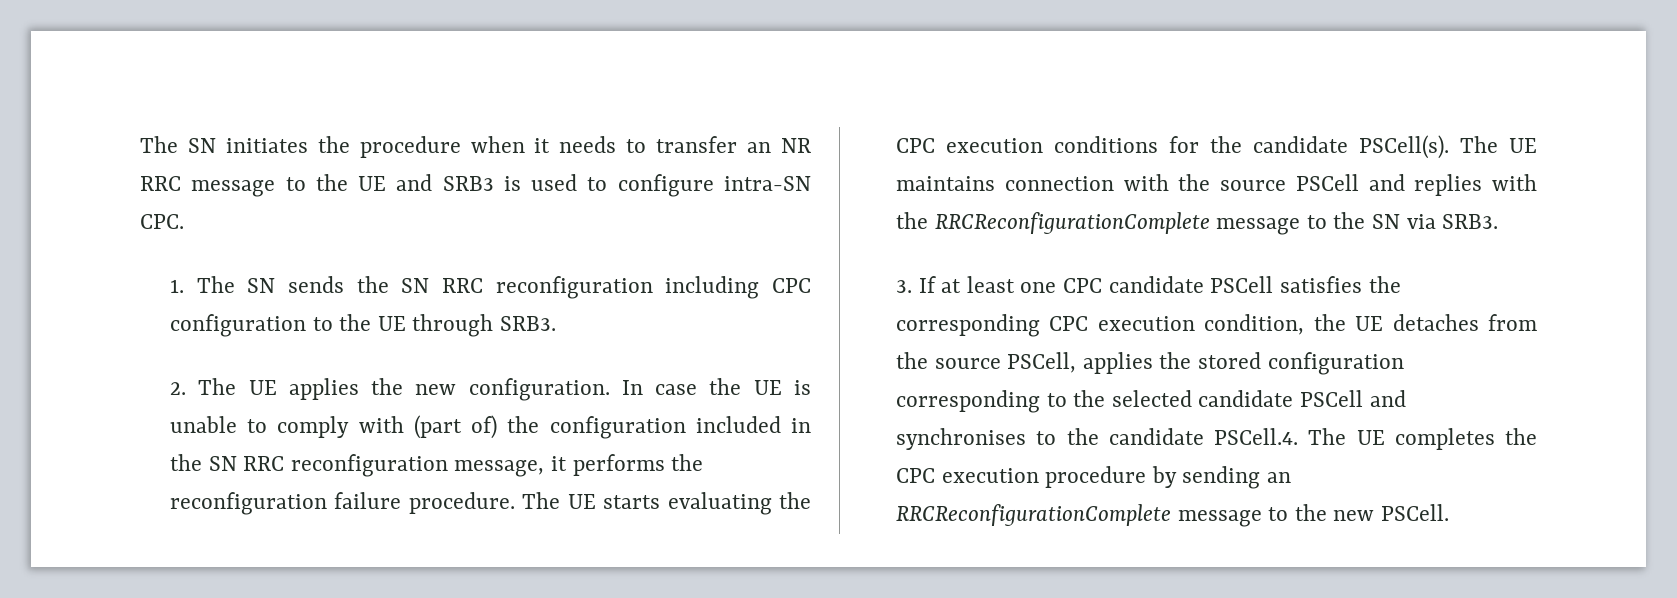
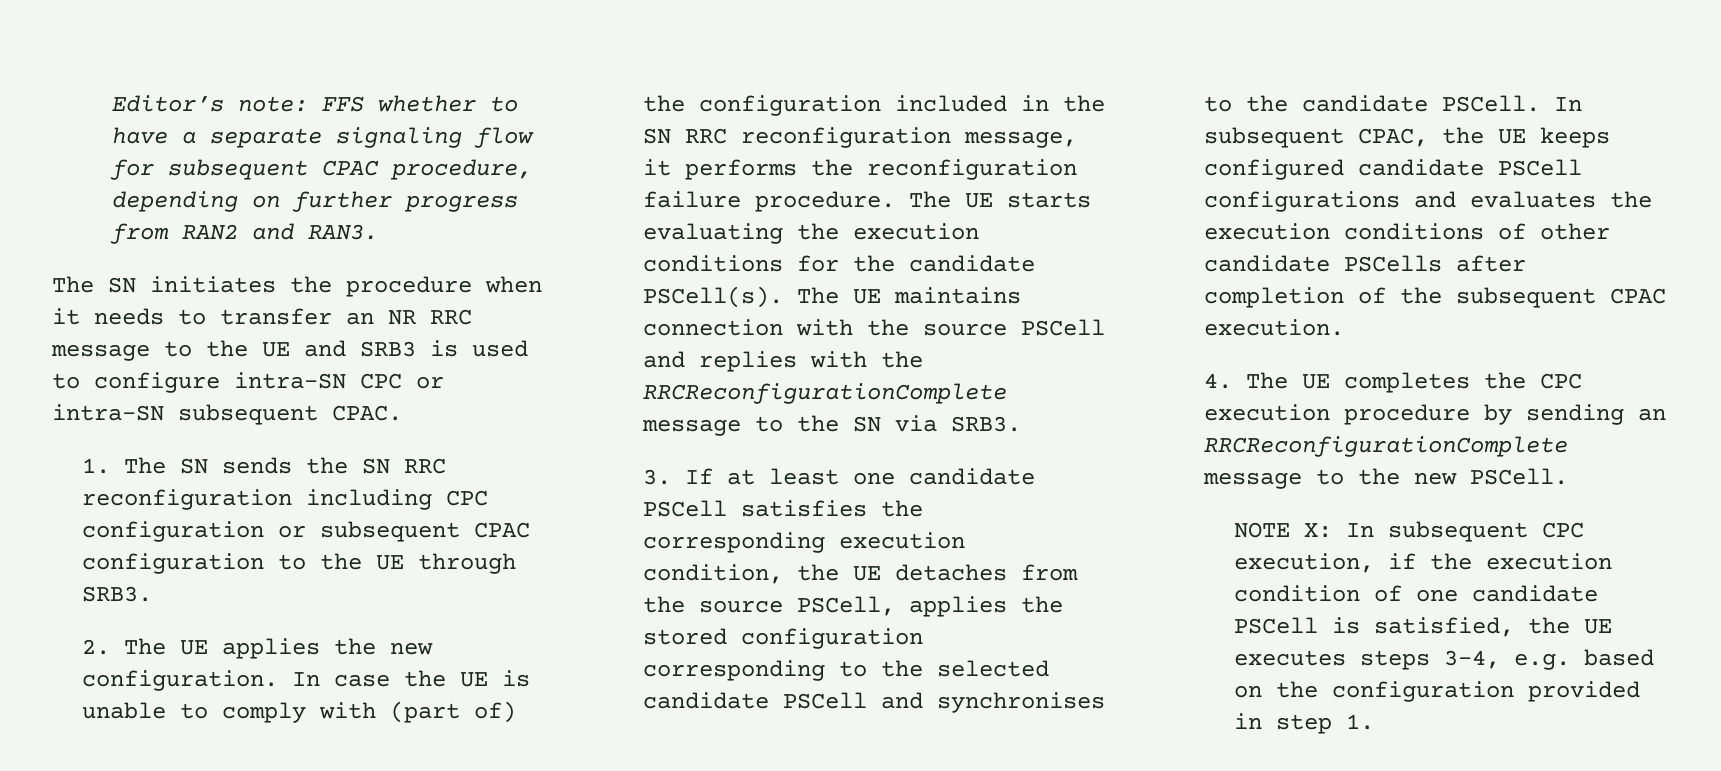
(140, 144) none -> [111,95,518,112] [111,127,534,148] [109,159,532,180] [111,191,518,212] [109,223,378,244] Editor’s note: FFS whether to have a separate signaling flow for subsequent CPAC procedure, depending on further progress from RAN2 and RAN3. //
[140,214,184,229] CPC. -> [360,373,444,389] [52,404,402,425] CPC or intra-SN subsequent CPAC.
(306, 325) none -> [277,521,530,542] [81,553,264,574] or subsequent CPAC configuration
[895,138,935,153] CPC -> (839, 231) none
[1063,278,1103,293] CPC -> (895, 478) none
[1049,316,1089,331] CPC -> (825, 542) none
[1213,428,1298,445] PSCell.4. -> [1441,95,1582,112] [1203,127,1610,148] [1203,159,1582,180] [1203,191,1652,212] [1203,223,1610,240] [1203,255,1526,272] [1203,287,1666,308] [1203,319,1344,336] [1203,373,1232,389] PSCell. In subsequent CPAC, the UE keeps configured candidate PSCell configurations and evaluates the execution conditions of other candidate PSCells after completion of the subsequent CPAC execution. // 4.
(1450, 512) none -> [1233,521,1584,542] [1233,553,1612,573] [1233,585,1598,602] [1233,617,1612,637] [1233,649,1654,670] [1233,681,1640,702] [1233,713,1374,734] // NOTE X: In subsequent CPC execution, if the execution condition of one candidate PSCell is satisfied, the UE executes steps 3-4, e.g. based on the configuration provided in step 1.

